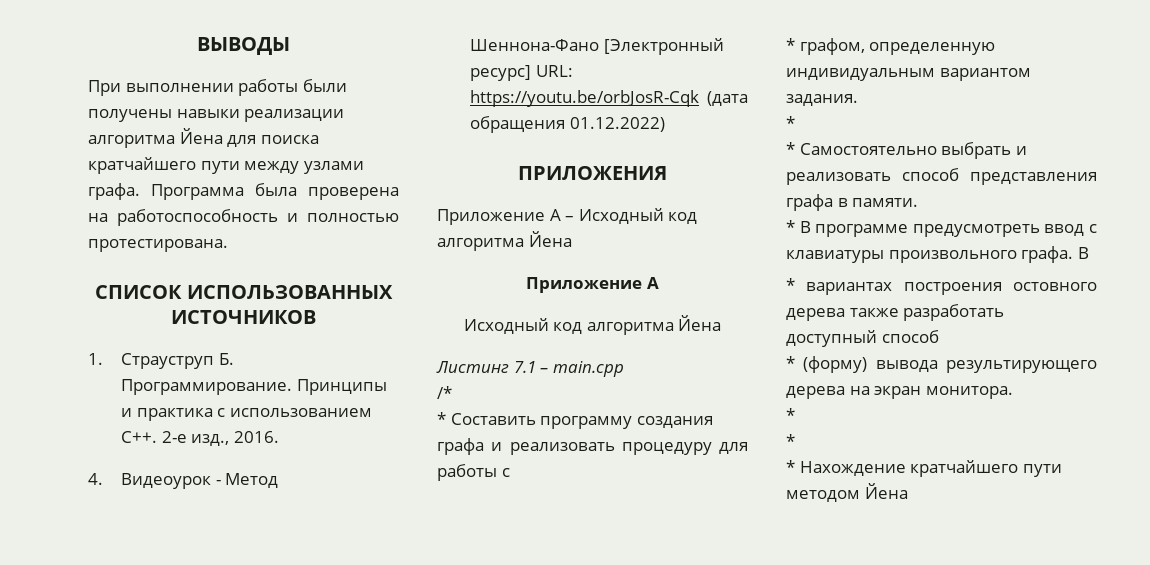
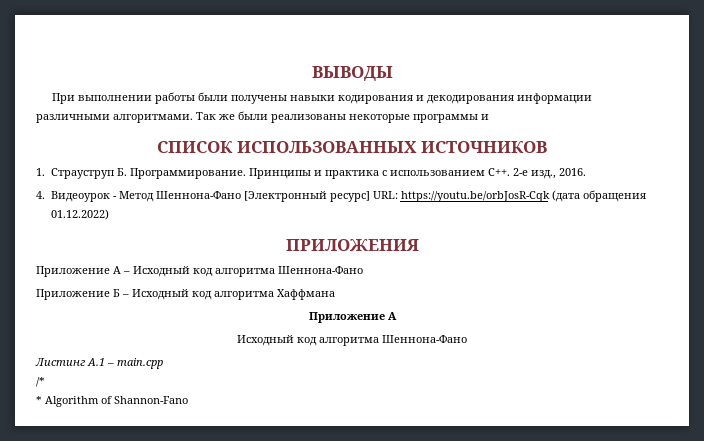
[244,109,345,122] [88,128,319,148] [88,157,364,174] [88,183,399,200] [88,209,399,226] [88,239,228,252] реализации алгоритма Йена для поиска кратчайшего пути между узлами графа. Программа была проверена на работоспособность и полностью протестирована. -> [337,93,592,104] [36,111,489,123] кодирования и декодирования информации различными алгоритмами. Так же были реализованы некоторые программы и
[528,231,572,247] Йена -> [278,266,363,274] [36,289,335,300] Шеннона-Фано // Приложение Б – Исходный код алгоритма Хаффмана
[678,315,722,331] Йена -> [382,335,467,343] Шеннона-Фано
[513,361,536,373] 7.1 -> [87,358,105,366] A.1
[450,413,713,429] [437,438,748,455] [437,464,510,481] [786,38,996,55] [786,68,1031,81] [786,94,858,106] [786,116,795,129] [786,142,1027,159] [786,168,1097,185] [786,194,919,211] [786,220,1097,237] [786,246,1089,263] [786,278,1097,295] [786,304,1005,321] [786,330,939,347] [786,356,1097,373] [786,386,1013,399] [786,408,795,421] [786,434,795,447] [786,460,1062,477] [786,483,908,502] Составить программу создания графа и реализовать процедуру для работы с // * графом, определенную индивидуальным вариантом задания. // * // * Самостоятельно выбрать и реализовать способ представления графа в памяти. // * В программе предусмотреть ввод с клавиатуры произвольного графа. В // * вариантах построения остовного дерева также разработать доступный способ // * (форму) вывода результирующего дерева на экран монитора. // * // * // * Нахождение кратчайшего пути методом Йена -> [45,396,188,407] Algorithm of Shannon-Fano

